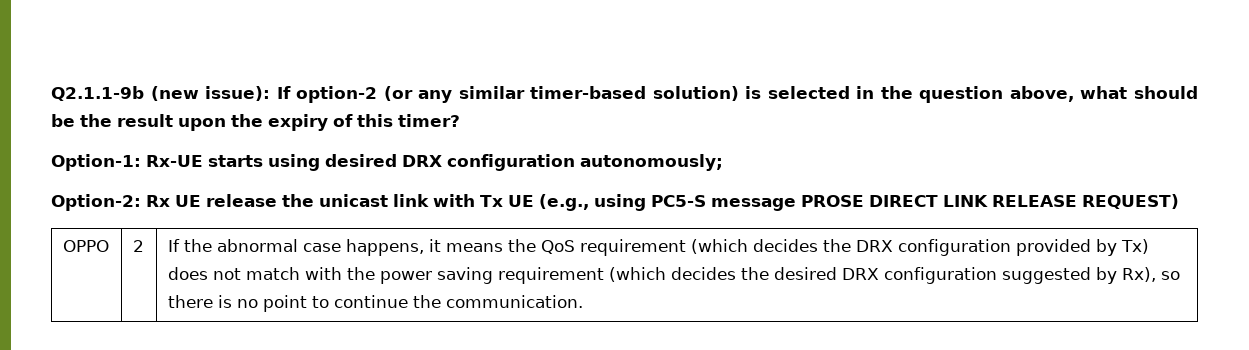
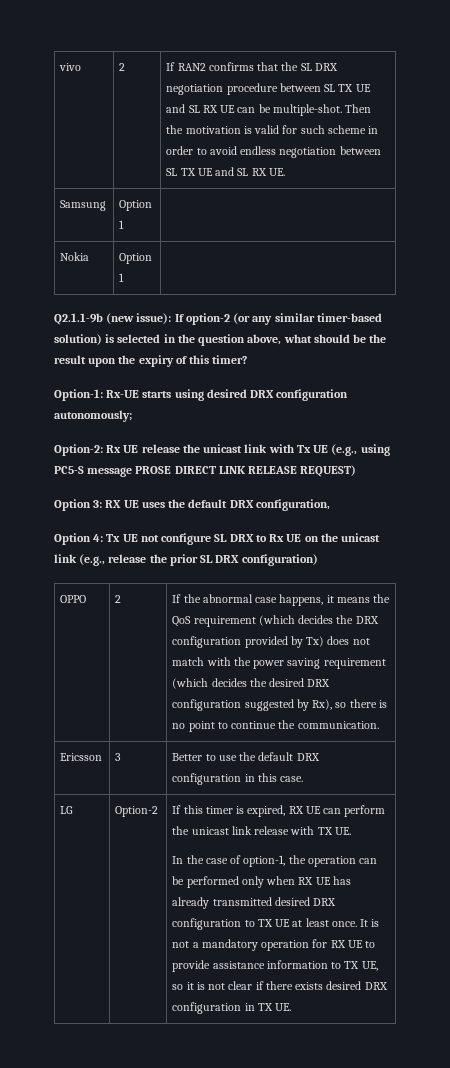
(51, 93) none -> [59,63,82,71] [119,63,126,71] [166,62,338,71] [166,83,371,95] [166,104,372,116] [166,125,379,134] [166,146,381,158] [166,167,285,176] [60,200,107,211] [119,200,153,211] [119,220,125,229] [60,252,90,261] [119,253,153,264] [119,273,125,282] vivo | 2 | If RAN2 confirms that the SL DRX negotiation procedure between SL TX UE and SL RX UE can be multiple-shot. Then the motivation is valid for such scheme in order to avoid endless negotiation between SL TX UE and SL RX UE. // Samsung | Option 1 | // Nokia | Option 1 | //
(1179, 201) none -> [54,499,330,511] [54,533,381,545] [54,554,318,566] // Option 3: RX UE uses the default DRX configuration, // Option 4: Tx UE not configure SL DRX to Rx UE on the unicast link (e.g., release the prior SL DRX configuration)
(583, 301) none -> [60,753,103,761] [115,753,122,761] [172,752,320,761] [172,773,304,785] [60,806,74,814] [115,806,159,817] [172,805,386,817] [172,826,351,835] [172,855,378,867] [172,876,351,888] [172,897,337,909] [172,918,380,930] [172,939,376,951] [172,960,378,972] [172,981,388,990] [172,1002,292,1014] // Ericsson | 3 | Better to use the default DRX configuration in this case. // LG | Option-2 | If this timer is expired, RX UE can perform the unicast link release with TX UE. // In the case of option-1, the operation can be performed only when RX UE has already transmitted desired DRX configuration to TX UE at least once. It is not a mandatory operation for RX UE to provide assistance information to TX UE, so it is not clear if there exists desired DRX configuration in TX UE.

